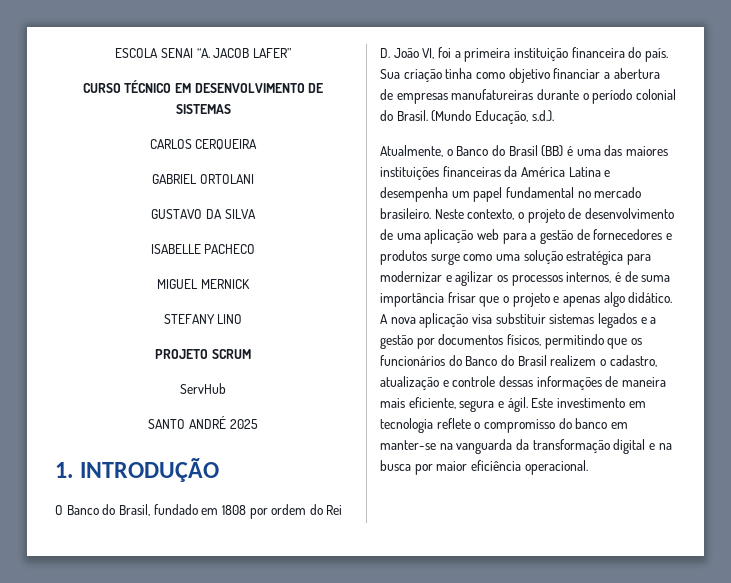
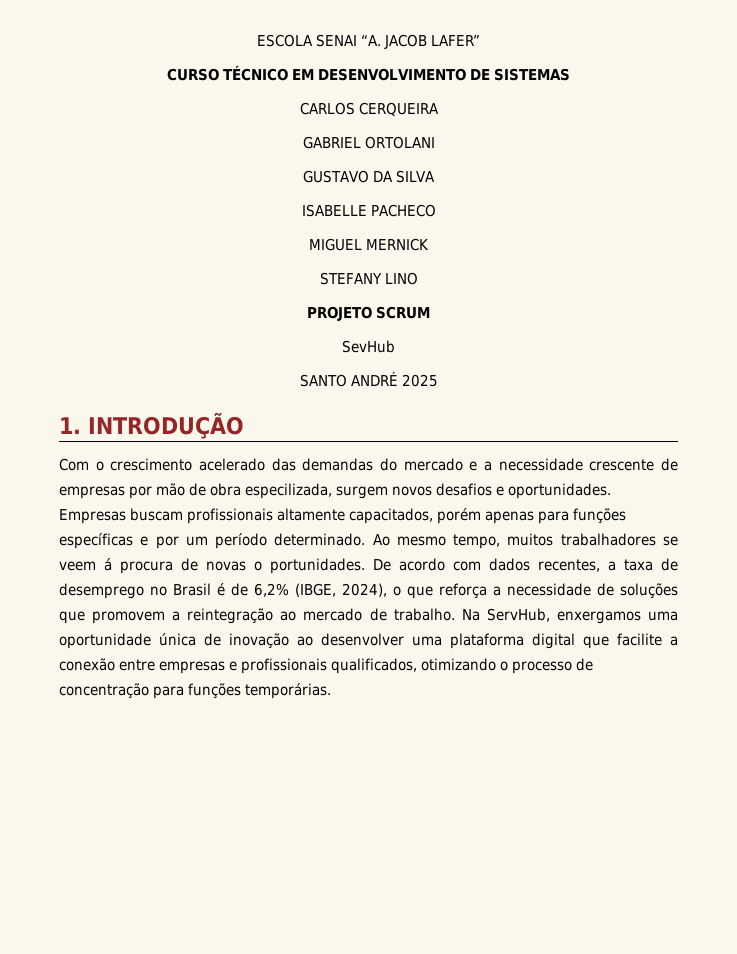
[180,383,226,394] ServHub -> [342,340,395,353] SevHub
[55,504,343,519] [380,47,668,62] [380,68,660,83] [380,89,676,104] [380,110,554,124] [380,145,668,157] [380,166,611,180] [380,187,642,202] [380,208,674,223] [380,229,672,244] [380,250,651,265] [380,271,671,286] [380,292,673,307] [380,313,657,328] [380,334,642,349] [380,355,657,367] [380,376,666,390] [380,397,646,412] [380,418,628,433] [380,439,672,454] [380,460,588,475] O Banco do Brasil, fundado em 1808 por ordem do Rei D. João VI, foi a primeira instituição financeira do país. Sua criação tinha como objetivo financiar a abertura de empresas manufatureiras durante o período colonial do Brasil. (Mundo Educação, s.d.). // Atualmente, o Banco do Brasil (BB) é uma das maiores instituições financeiras da América Latina e desempenha um papel fundamental no mercado brasileiro. Neste contexto, o projeto de desenvolvimento de uma aplicação web para a gestão de fornecedores e produtos surge como uma solução estratégica para modernizar e agilizar os processos internos, é de suma importância frisar que o projeto e apenas algo didático. A nova aplicação visa substituir sistemas legados e a gestão por documentos físicos, permitindo que os funcionários do Banco do Brasil realizem o cadastro, atualização e controle dessas informações de maneira mais eficiente, segura e ágil. Este investimento em tecnologia reflete o compromisso do banco em manter-se na vanguarda da transformação digital e na busca por maior eficiência operacional. -> [59,458,678,471] [59,483,611,499] [59,508,626,524] [59,533,678,549] [59,558,678,574] [59,583,678,599] [59,608,678,624] [59,633,678,649] [59,658,593,674] [59,683,331,699] Com o crescimento acelerado das demandas do mercado e a necessidade crescente de empresas por mão de obra especilizada, surgem novos desafios e oportunidades. Empresas buscam profissionais altamente capacitados, porém apenas para funções específicas e por um período determinado. Ao mesmo tempo, muitos trabalhadores se veem á procura de novas o portunidades. De acordo com dados recentes, a taxa de desemprego no Brasil é de 6,2% (IBGE, 2024), o que reforça a necessidade de soluções que promovem a reintegração ao mercado de trabalho. Na ServHub, enxergamos uma oportunidade única de inovação ao desenvolver uma plataforma digital que facilite a conexão entre empresas e profissionais qualificados, otimizando o processo de concentração para funções temporárias.

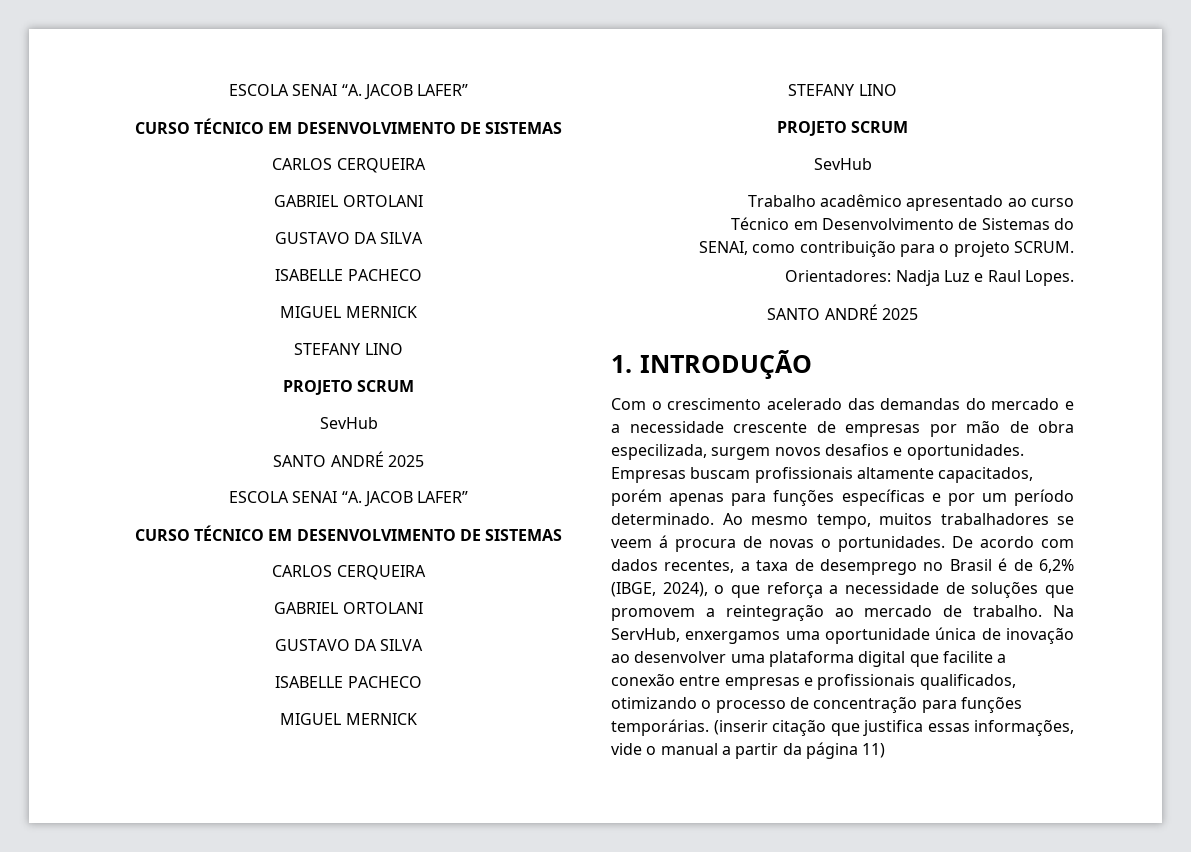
(438, 380) none -> [228,491,469,507] [134,525,563,541] [272,565,426,580] [274,602,423,614] [274,639,424,651] [275,676,422,688] [280,713,417,725] [788,84,897,96] [776,121,909,136] [813,158,872,170] [747,194,1074,211] [731,217,1074,230] [699,240,1074,257] [785,270,1074,286] [767,304,918,320] // ESCOLA SENAI “A. JACOB LAFER” // CURSO TÉCNICO EM DESENVOLVIMENTO DE SISTEMAS // CARLOS CERQUEIRA // GABRIEL ORTOLANI // GUSTAVO DA SILVA // ISABELLE PACHECO // MIGUEL MERNICK // STEFANY LINO // PROJETO SCRUM // SevHub // Trabalho acadêmico apresentado ao curso // Técnico em Desenvolvimento de Sistemas do // SENAI, como contribuição para o projeto SCRUM. // Orientadores: Nadja Luz e Raul Lopes. // SANTO ANDRÉ 2025
(331, 691) none -> [713,719,1074,736] [611,742,886,759] (inserir citação que justifica essas informações, vide o manual a partir da página 11)

